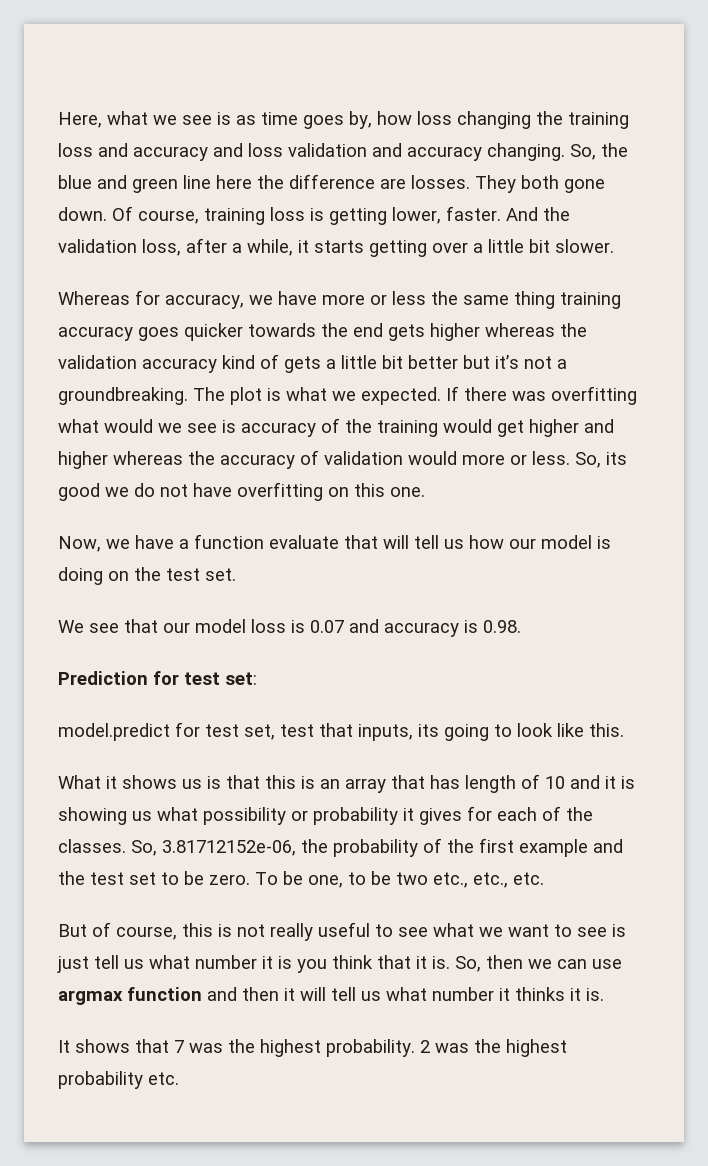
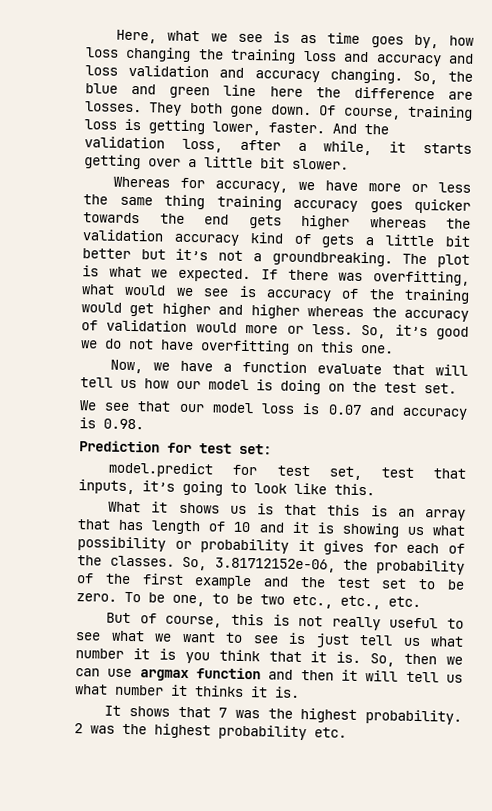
[551,386,637,405] overfitting -> [373,270,470,286] overfitting,
[606,452,627,465] its -> [394,324,428,337] it’s
[418,724,439,737] its -> [142,480,175,492] it’s

